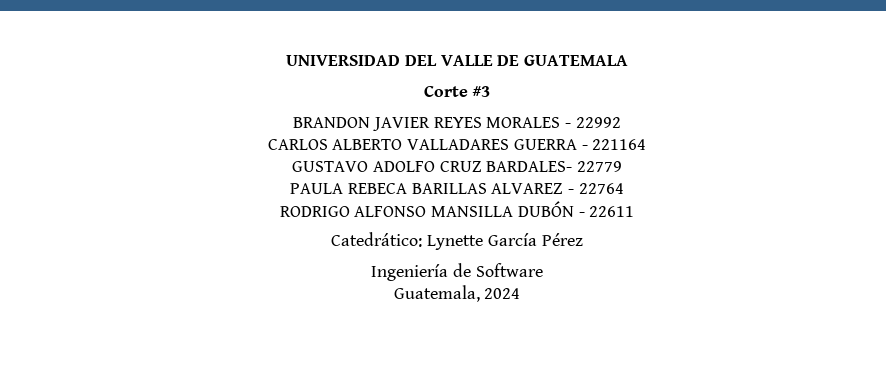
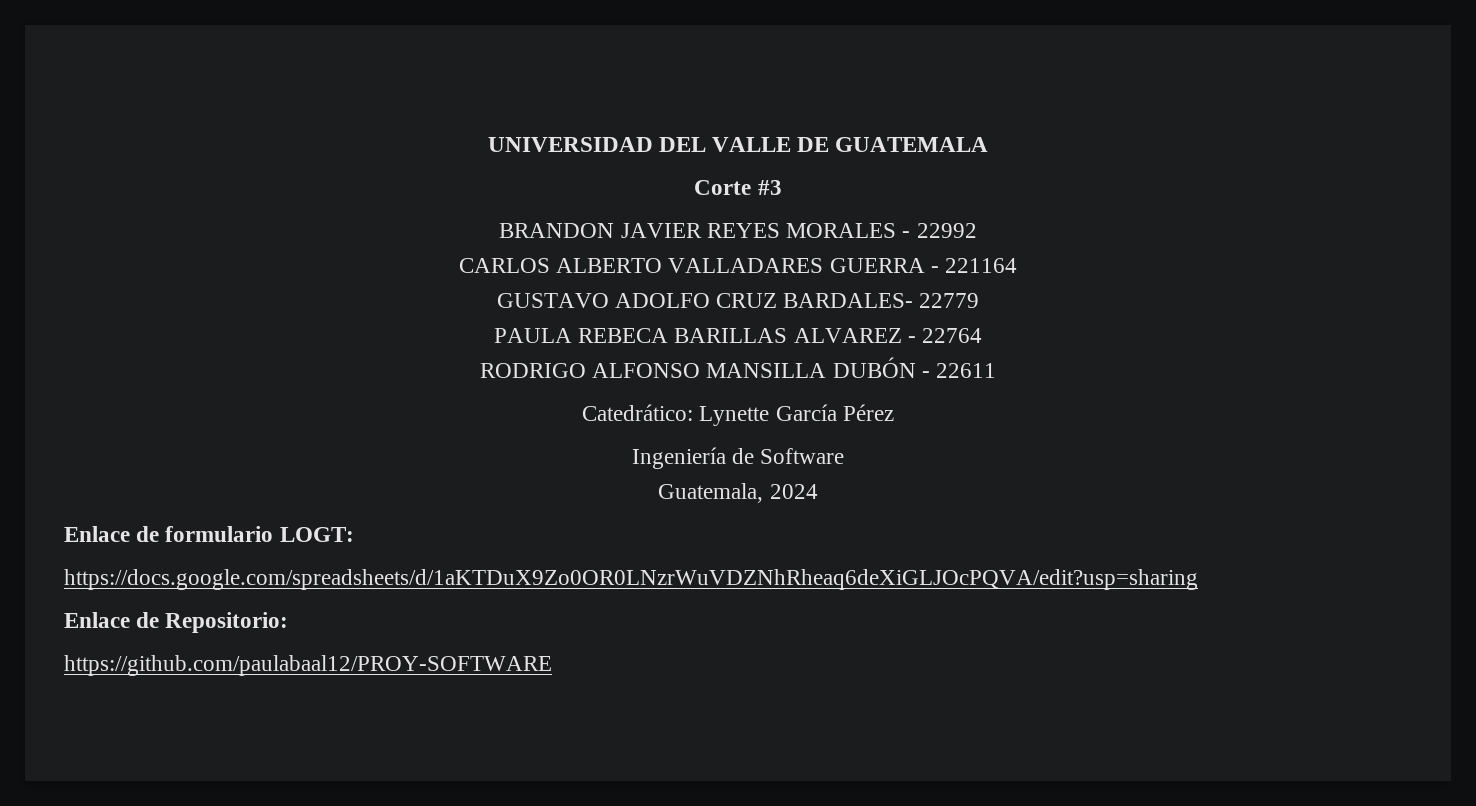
(521, 293) none -> [64,526,354,542] [64,569,1198,590] [64,612,289,633] [64,655,552,676] // Enlace de formulario LOGT: // https://docs.google.com/spreadsheets/d/1aKTDuX9Zo0OR0LNzrWuVDZNhRheaq6deXiGLJOcPQVA/edit?usp=sharing // Enlace de Repositorio: // https://github.com/paulabaal12/PROY-SOFTWARE

